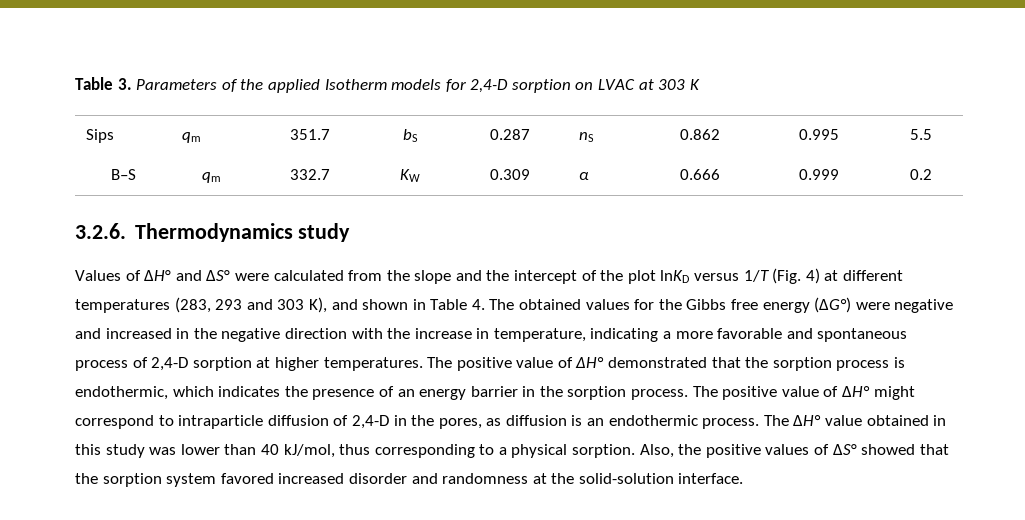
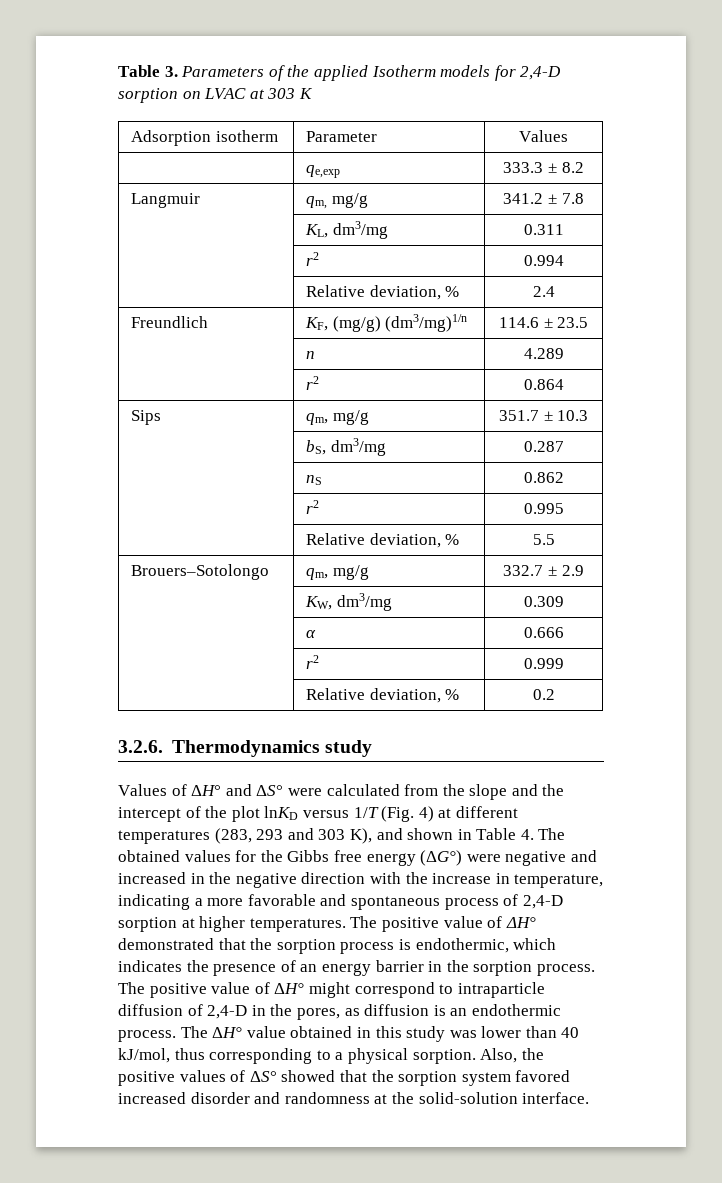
(700, 84) none -> [130,130,278,146] [305,131,377,142] [519,130,568,142] [305,165,340,178] [503,162,584,173] [130,193,200,208] [305,193,368,209] [503,193,584,204] [304,221,388,239] [523,224,564,235] [305,252,319,266] [523,255,564,266] [305,285,460,300] [532,286,555,297] [130,316,208,328] [304,314,468,332] [498,317,589,328] [305,351,315,359] [523,348,564,359] [305,376,319,390] [523,379,564,390] // Adsorption isotherm | Parameter | Values // | qe,exp | 333.3 ± 8.2 // Langmuir | qm, mg/g | 341.2 ± 7.8 // | KL, dm3/mg | 0.311 // | r2 | 0.994 // | Relative deviation, % | 2.4 // Freundlich | KF, (mg/g) (dm3/mg)1/n | 114.6 ± 23.5 // | n | 4.289 // | r2 | 0.864
[182,132,202,143] qm -> [305,410,369,425] qm, mg/g
[402,129,418,142] | bS -> [543,410,589,421] [305,438,386,456] ± 10.3 // | bS, dm3/mg
(530, 134) none -> (564, 446) //
(720, 134) none -> [305,500,319,514] // | r2
[909,129,932,140] [111,169,136,180] [201,172,221,183] [290,169,330,180] [400,169,420,182] | 5.5 // B–S | qm | 332.7 | KW -> [305,533,460,548] [532,534,555,545] [130,564,269,580] [305,565,369,580] [503,565,584,576] [304,593,392,611] // | Relative deviation, % | 5.5 // Brouers–Sotolongo | qm, mg/g | 332.7 ± 2.9 // | KW, dm3/mg
(530, 174) none -> (564, 601) //
(720, 174) none -> [305,655,319,669] // | r2
(839, 174) none -> [305,688,460,703] // | Relative deviation, %

